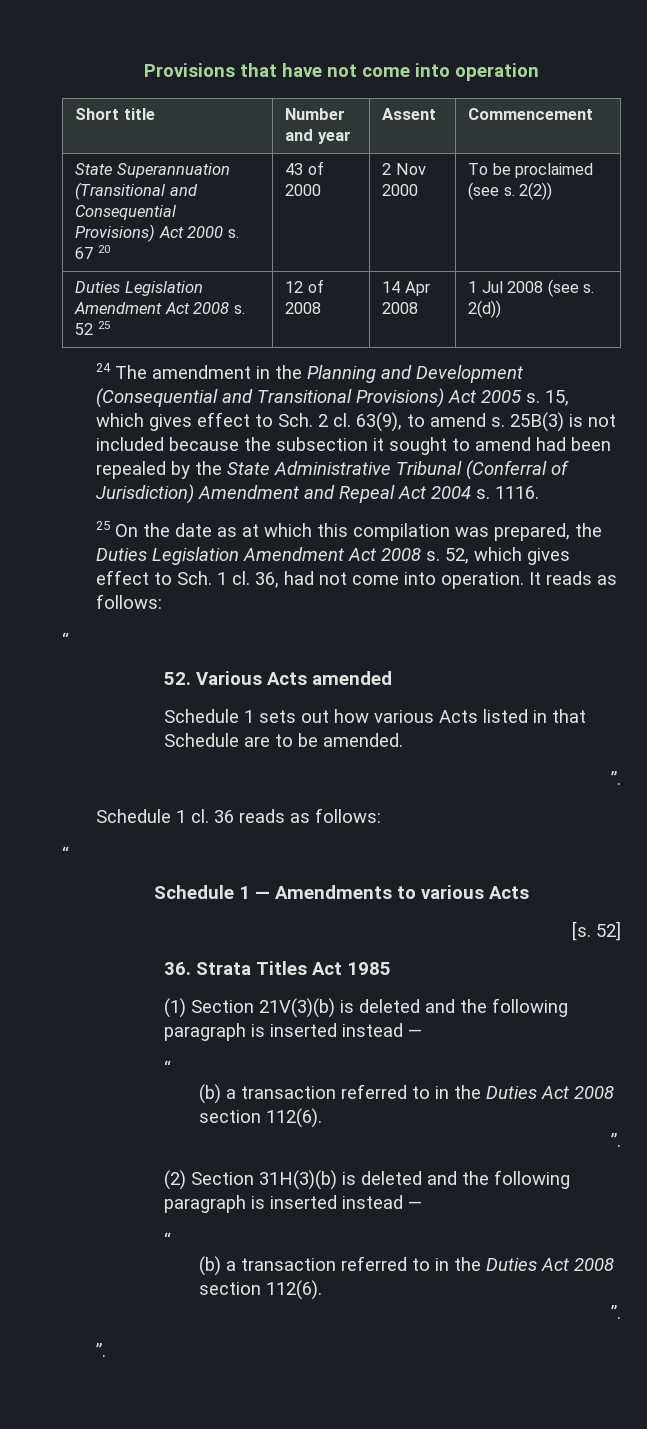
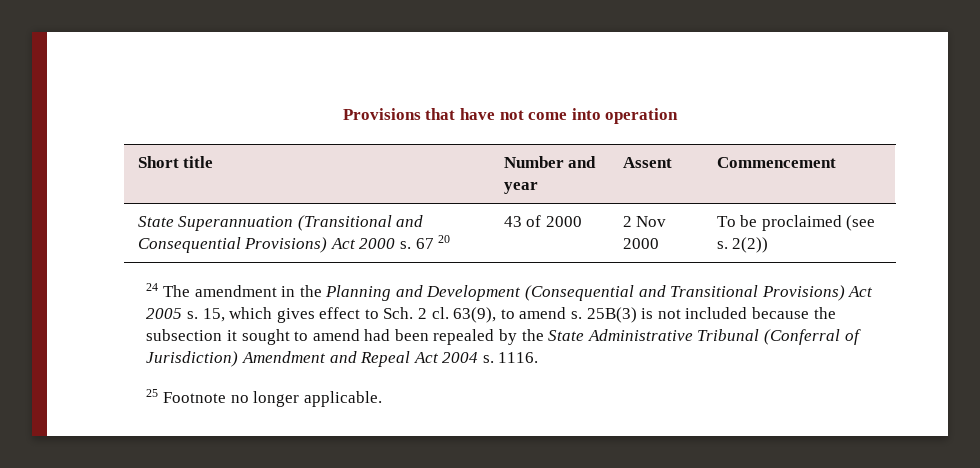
[75,281,203,296] [74,302,245,314] [75,321,110,335] [285,279,324,293] [285,302,322,314] [382,281,430,296] [382,302,419,314] [468,279,595,297] [468,300,502,318] // Duties Legislation Amendment Act 2008 s. 52 25 | 12 of 2008 | 14 Apr 2008 | 1 Jul 2008 (see s. 2(d)) -> (769, 245) none
[115,523,603,541] [96,547,571,565] [96,570,618,589] [96,594,163,609] [62,632,69,647] [164,671,393,685] [164,709,587,723] [164,733,404,747] [611,771,621,785] [96,808,382,823] [62,846,69,861] [154,885,529,899] [572,921,621,941] [164,961,392,975] [164,998,569,1018] [164,1023,423,1041] [164,1060,172,1075] [198,1084,614,1104] [198,1108,322,1128] [611,1133,621,1147] [164,1170,571,1190] [164,1195,423,1213] [164,1232,172,1247] [198,1256,614,1276] [198,1280,322,1300] [611,1305,621,1319] [96,1343,107,1357] On the date as at which this compilation was prepared, the Duties Legislation Amendment Act 2008 s. 52, which gives effect to Sch. 1 cl. 36, had not come into operation. It reads as follows: // “ // 52. Various Acts amended // Schedule 1 sets out how various Acts listed in that Schedule are to be amended. // ”. // Schedule 1 cl. 36 reads as follows: // “ // Schedule 1 — Amendments to various Acts // [s. 52] // 36. Strata Titles Act 1985 // (1) Section 21V(3)(b) is deleted and the following paragraph is inserted instead — // “ // (b) a transaction referred to in the Duties Act 2008 section 112(6). // ”. // (2) Section 31H(3)(b) is deleted and the following paragraph is inserted instead — // “ // (b) a transaction referred to in the Duties Act 2008 section 112(6). // ”. // ”. -> [162,391,382,407] Footnote no longer applicable.

